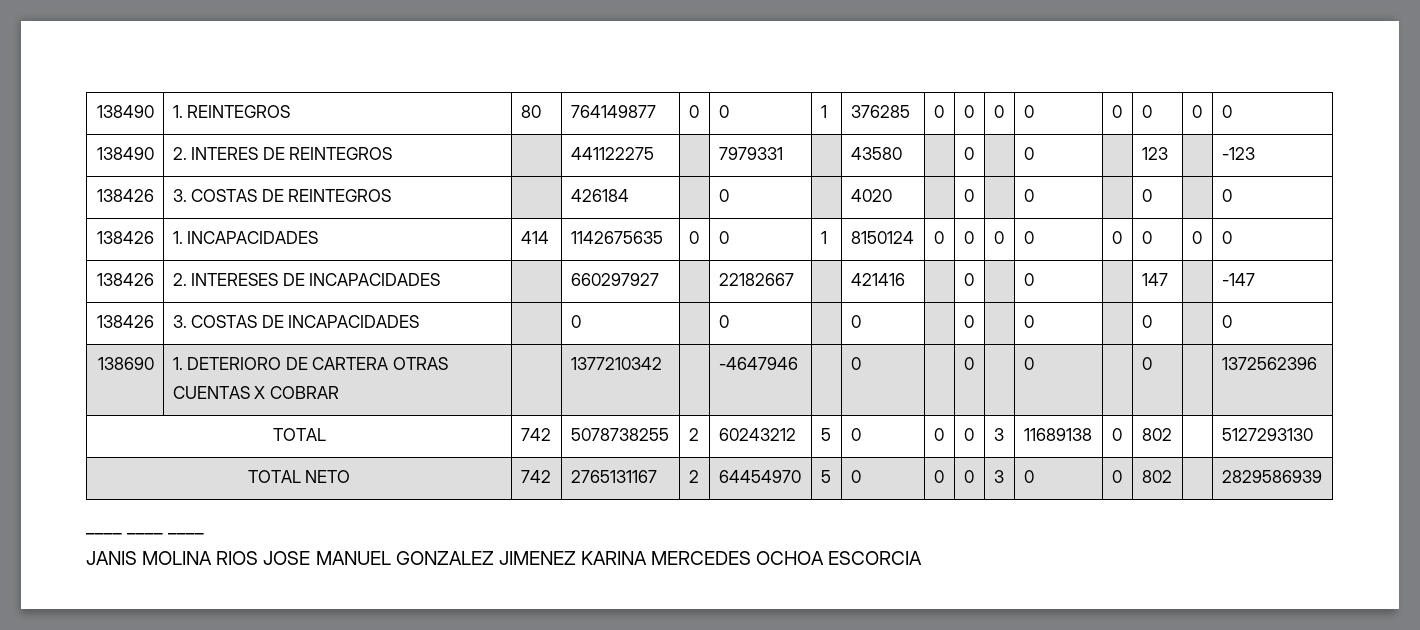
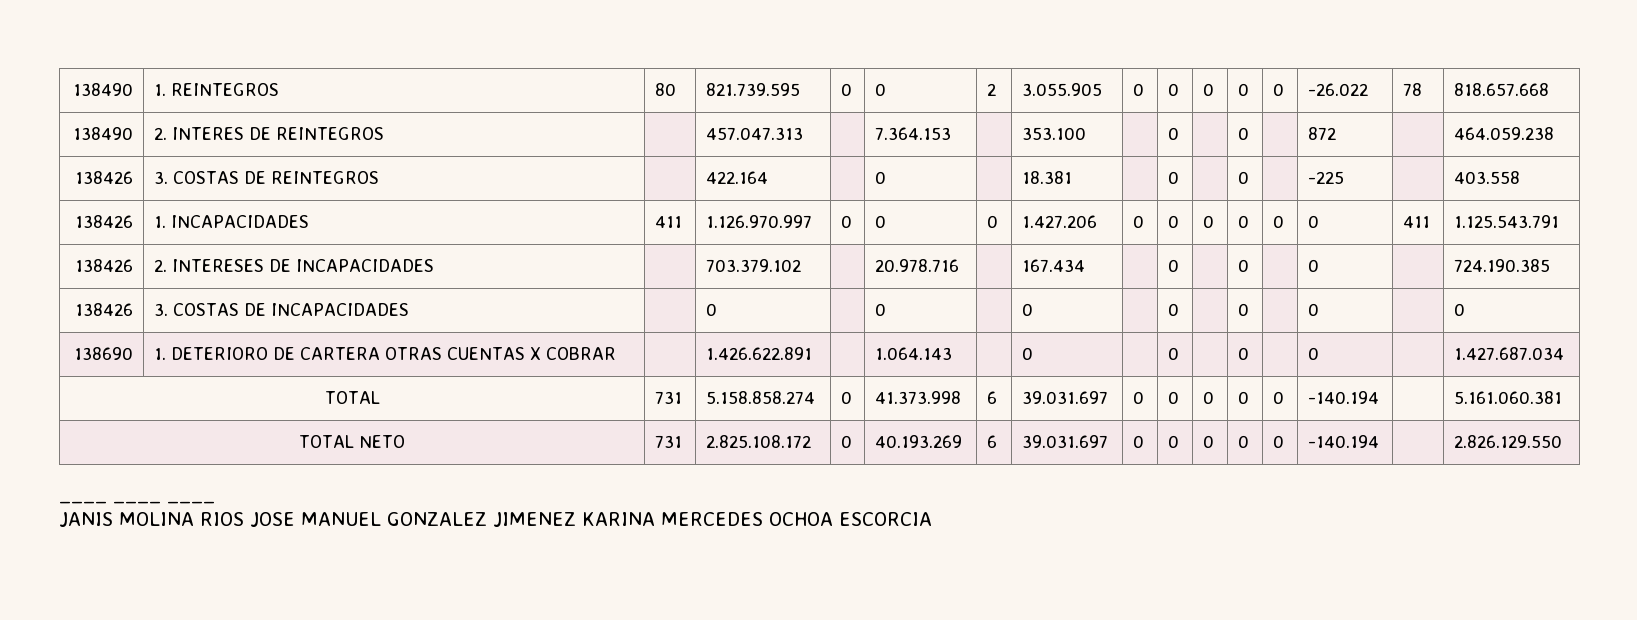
[570,105,656,118] [688,105,699,118] [718,105,729,118] [820,105,827,118] [850,105,910,118] [933,105,944,118] [963,105,974,118] [993,105,1004,118] [1023,105,1034,118] [1111,105,1122,118] [1141,105,1152,118] [1191,105,1202,118] [1221,105,1232,118] [97,147,155,160] [172,147,393,160] [570,147,654,160] [718,147,783,160] [850,147,902,160] [963,147,974,160] [1023,147,1034,160] [1141,147,1168,160] [1221,147,1255,160] [97,189,155,202] [172,189,392,202] [570,189,629,202] [718,189,729,202] [850,189,892,202] [963,189,974,202] [1023,189,1034,202] [1141,189,1152,202] [1221,189,1232,202] [97,231,155,244] [172,231,319,244] [520,231,549,244] [570,231,663,244] [688,231,699,244] [718,231,729,244] [820,231,827,244] [850,231,914,244] [933,231,944,244] [963,231,974,244] [993,231,1004,244] [1023,231,1034,244] [1111,231,1122,244] [1141,231,1152,244] [1191,231,1202,244] [1221,231,1232,244] [97,273,155,286] [172,273,441,286] [570,273,659,286] [718,273,794,286] [850,273,905,286] [963,273,974,286] [1023,273,1034,286] [1141,273,1168,286] [1221,273,1255,286] 764149877 | 0 | 0 | 1 | 376285 | 0 | 0 | 0 | 0 | 0 | 0 | 0 | 0 // 138490 | 2. INTERES DE REINTEGROS | | 441122275 | | 7979331 | | 43580 | | 0 | | 0 | | 123 | | -123 // 138426 | 3. COSTAS DE REINTEGROS | | 426184 | | 0 | | 4020 | | 0 | | 0 | | 0 | | 0 // 138426 | 1. INCAPACIDADES | 414 | 1142675635 | 0 | 0 | 1 | 8150124 | 0 | 0 | 0 | 0 | 0 | 0 | 0 | 0 // 138426 | 2. INTERESES DE INCAPACIDADES | | 660297927 | | 22182667 | | 421416 | | 0 | | 0 | | 147 | | -147 -> [706,83,801,96] [841,83,853,96] [875,83,887,96] [987,83,997,96] [1022,83,1103,96] [1133,83,1145,96] [1168,83,1180,96] [1203,83,1215,96] [1238,83,1250,96] [1273,83,1285,96] [1308,83,1369,96] [1403,83,1423,96] [1454,83,1550,96] [72,127,133,140] [154,127,385,140] [706,127,804,140] [875,127,952,140] [1022,127,1087,140] [1168,127,1180,140] [1238,127,1250,140] [1308,127,1337,140] [1454,127,1555,140] [74,171,133,184] [154,171,380,184] [706,171,769,184] [875,171,887,184] [1022,171,1073,184] [1168,171,1180,184] [1238,171,1250,184] [1308,171,1345,184] [1454,171,1521,184] [74,215,133,228] [154,215,310,228] [655,216,683,228] [706,215,813,228] [841,215,853,228] [875,215,887,228] [987,215,999,228] [1022,215,1098,228] [1133,215,1145,228] [1168,215,1180,228] [1203,215,1215,228] [1238,215,1250,228] [1273,215,1285,228] [1308,215,1320,228] [1403,216,1431,228] [1454,215,1560,228] [74,259,133,272] [154,259,435,272] [706,259,802,272] [875,259,960,272] [1022,259,1086,272] [1168,259,1180,272] [1238,259,1250,272] [1308,259,1320,272] [1454,259,1551,272] 821.739.595 | 0 | 0 | 2 | 3.055.905 | 0 | 0 | 0 | 0 | 0 | -26.022 | 78 | 818.657.668 // 138490 | 2. INTERES DE REINTEGROS | | 457.047.313 | | 7.364.153 | | 353.100 | | 0 | | 0 | | 872 | | 464.059.238 // 138426 | 3. COSTAS DE REINTEGROS | | 422.164 | | 0 | | 18.381 | | 0 | | 0 | | -225 | | 403.558 // 138426 | 1. INCAPACIDADES | 411 | 1.126.970.997 | 0 | 0 | 0 | 1.427.206 | 0 | 0 | 0 | 0 | 0 | 0 | 411 | 1.125.543.791 // 138426 | 2. INTERESES DE INCAPACIDADES | | 703.379.102 | | 20.978.716 | | 167.434 | | 0 | | 0 | | 0 | | 724.190.385
[570,357,662,370] [718,357,798,370] [850,357,861,370] [963,357,974,370] [1023,357,1034,370] [1141,357,1152,370] [1221,357,1317,370] 1377210342 | | -4647946 | | 0 | | 0 | | 0 | | 0 | | 1372562396 -> [706,347,813,360] [875,347,953,360] [1022,347,1034,360] [1168,347,1180,360] [1238,347,1250,360] [1308,347,1320,360] [1454,347,1565,360] 1.426.622.891 | | 1.064.143 | | 0 | | 0 | | 0 | | 0 | | 1.427.687.034
[520,428,551,441] [570,428,669,441] [688,428,699,441] [718,428,796,441] [820,428,831,441] [850,428,861,441] [933,428,944,441] [963,428,974,441] [993,428,1004,441] [1023,428,1092,441] [1111,428,1122,441] [1141,428,1172,441] [1221,428,1313,441] 742 | 5078738255 | 2 | 60243212 | 5 | 0 | 0 | 0 | 3 | 11689138 | 0 | 802 | | 5127293130 -> [655,391,683,404] [706,391,816,404] [841,391,853,404] [875,391,962,404] [987,391,998,404] [1022,391,1109,404] [1133,391,1145,404] [1168,391,1180,404] [1203,391,1215,404] [1238,391,1250,404] [1273,391,1285,404] [1308,391,1380,404] [1454,391,1563,404] 731 | 5.158.858.274 | 0 | 41.373.998 | 6 | 39.031.697 | 0 | 0 | 0 | 0 | 0 | -140.194 | | 5.161.060.381
[520,470,551,483] [570,470,657,483] [688,470,699,483] [718,470,801,483] [820,470,831,483] [850,470,861,483] [933,470,944,483] [963,470,974,483] [993,470,1004,483] [1023,470,1034,483] [1111,470,1122,483] [1141,470,1172,483] [1221,470,1322,483] 742 | 2765131167 | 2 | 64454970 | 5 | 0 | 0 | 0 | 3 | 0 | 0 | 802 | | 2829586939 -> [655,435,683,448] [706,435,812,448] [841,435,853,448] [875,435,963,448] [987,435,998,448] [1022,435,1109,448] [1133,435,1145,448] [1168,435,1180,448] [1203,435,1215,448] [1238,435,1250,448] [1273,435,1285,448] [1308,435,1380,448] [1454,435,1563,448] 731 | 2.825.108.172 | 0 | 40.193.269 | 6 | 39.031.697 | 0 | 0 | 0 | 0 | 0 | -140.194 | | 2.826.129.550

